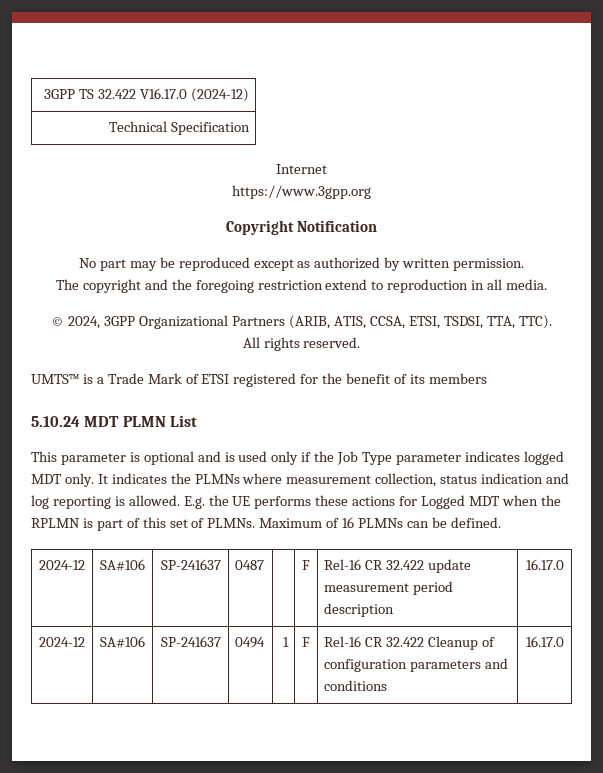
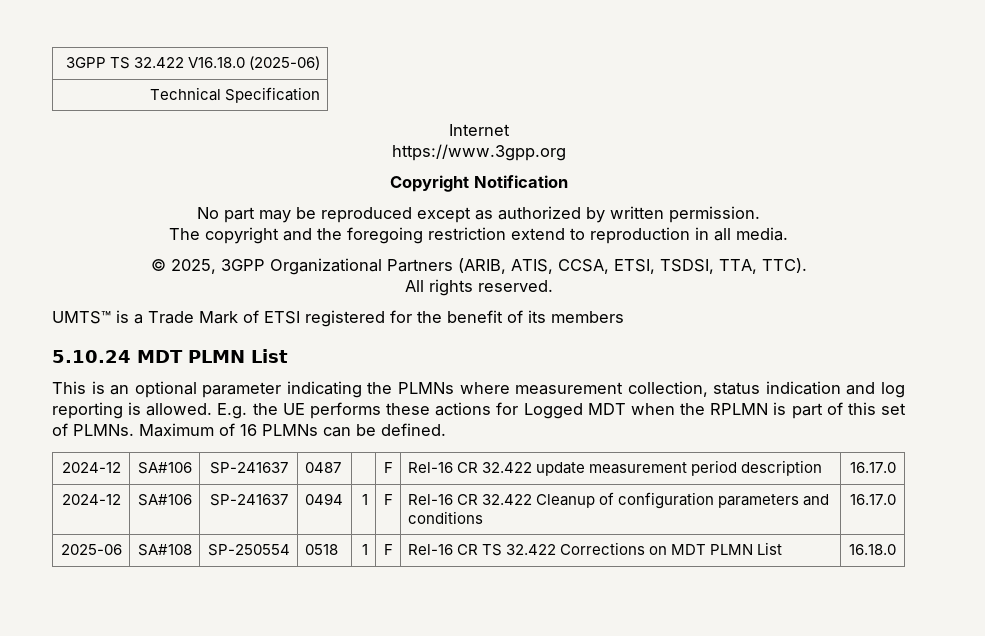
[139,88,249,102] V16.17.0 (2024-12) -> [188,56,321,70] V16.18.0 (2025-06)
[68,316,101,329] 2024, -> [170,259,216,274] 2025,
[60,451,564,465] [31,473,167,487] parameter is optional and is used only if the Job Type parameter indicates logged MDT only. It indicates -> [91,381,362,398] is an optional parameter indicating
(564, 641) none -> [60,544,122,555] [137,544,192,556] [207,544,290,556] [304,544,338,555] [362,544,369,555] [383,544,393,555] [407,542,782,556] [849,544,896,555] // 2025-06 | SA#108 | SP-250554 | 0518 | 1 | F | Rel-16 CR TS 32.422 Corrections on MDT PLMN List | 16.18.0

